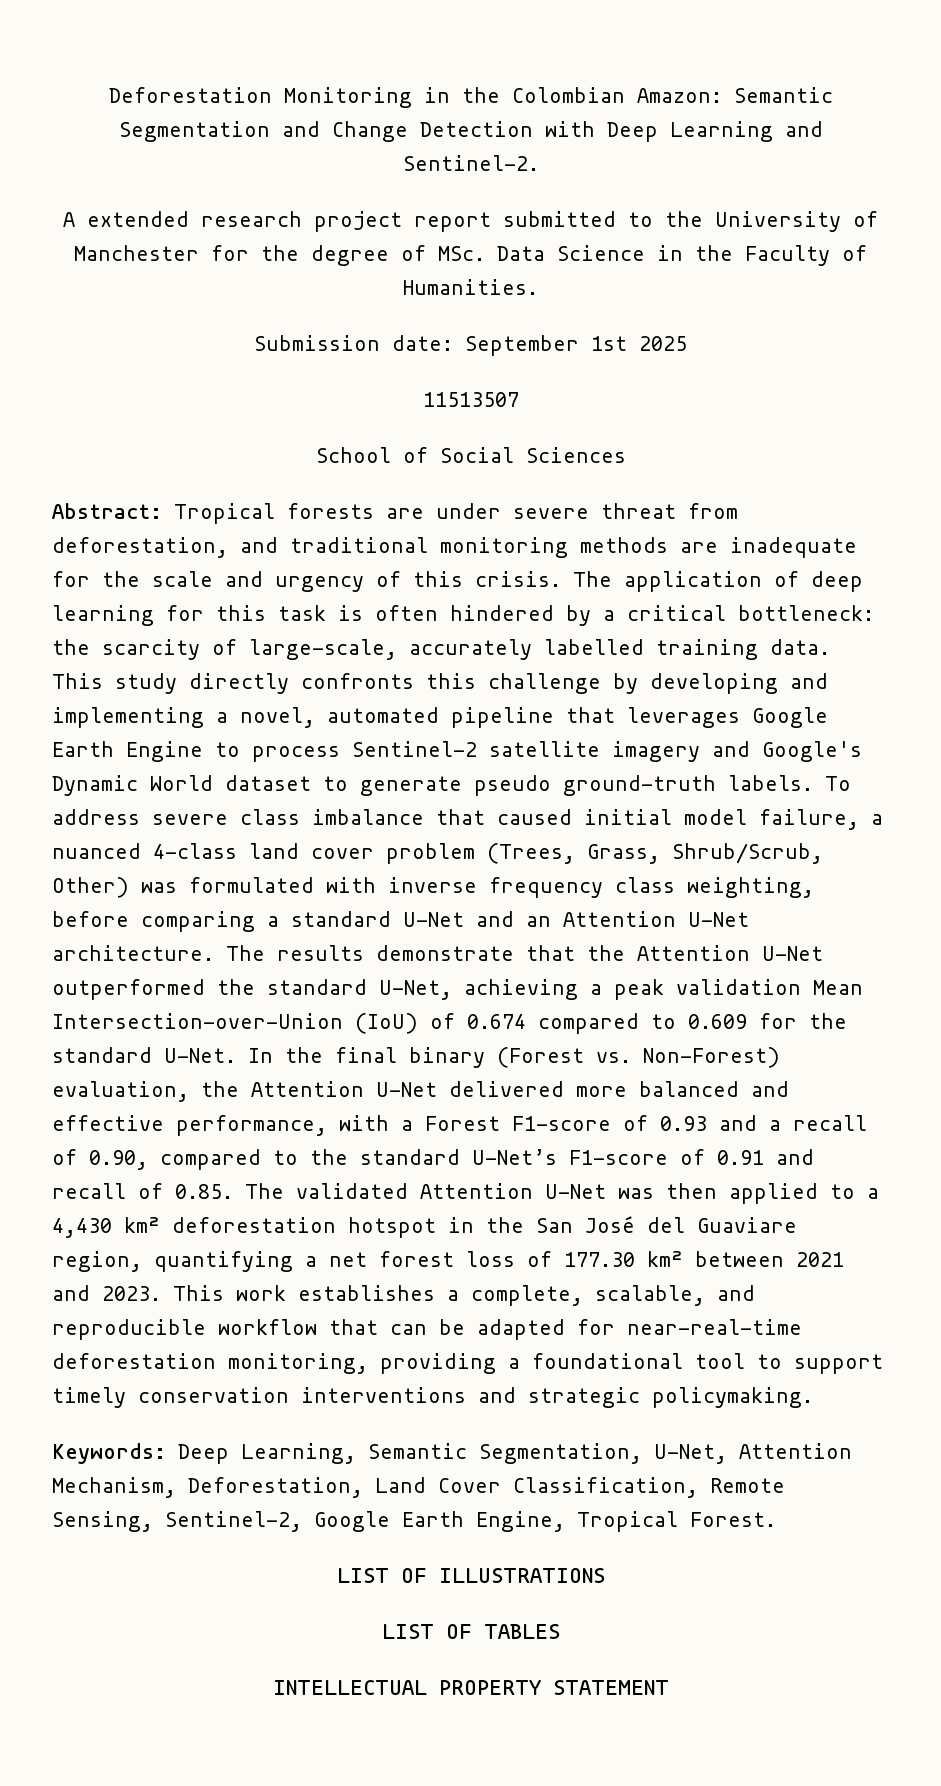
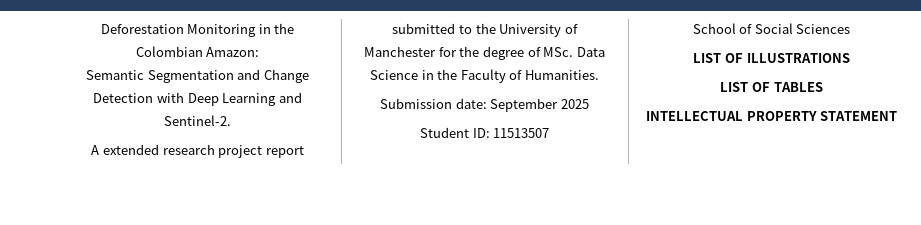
(722, 95) none -> (260, 52) //
[591,336,627,351] 1st -> (559, 105) none
(687, 343) none -> [419,127,490,138] Student ID:
[52,503,738,524] [52,537,857,558] [52,571,863,592] [52,605,874,626] [52,639,830,660] [52,673,828,694] [52,707,828,728] [52,741,862,762] [52,775,851,796] [52,809,883,830] [52,843,823,864] [52,877,814,898] [52,911,749,932] [52,945,823,961] [52,979,863,1000] [52,1013,847,1034] [52,1047,780,1068] [52,1081,789,1102] [52,1115,867,1136] [52,1149,814,1170] [52,1183,879,1204] [52,1216,797,1238] [52,1251,844,1272] [52,1285,755,1306] [52,1319,802,1340] [52,1353,883,1374] [52,1387,813,1408] [52,1443,852,1464] [52,1477,785,1498] [52,1511,776,1532] // Abstract: Tropical forests are under severe threat from deforestation, and traditional monitoring methods are inadequate for the scale and urgency of this crisis. The application of deep learning for this task is often hindered by a critical bottleneck: the scarcity of large-scale, accurately labelled training data. This study directly confronts this challenge by developing and implementing a novel, automated pipeline that leverages Google Earth Engine to process Sentinel-2 satellite imagery and Google's Dynamic World dataset to generate pseudo ground-truth labels. To address severe class imbalance that caused initial model failure, a nuanced 4-class land cover problem (Trees, Grass, Shrub/Scrub, Other) was formulated with inverse frequency class weighting, before comparing a standard U-Net and an Attention U-Net architecture. The results demonstrate that the Attention U-Net outperformed the standard U-Net, achieving a peak validation Mean Intersection-over-Union (IoU) of 0.674 compared to 0.609 for the standard U-Net. In the final binary (Forest vs. Non-Forest) evaluation, the Attention U-Net delivered more balanced and effective performance, with a Forest F1-score of 0.93 and a recall of 0.90, compared to the standard U-Net’s F1-score of 0.91 and recall of 0.85. The validated Attention U-Net was then applied to a 4,430 km² deforestation hotspot in the San José del Guaviare region, quantifying a net forest loss of 177.30 km² between 2021 and 2023. This work establishes a complete, scalable, and reproducible workflow that can be adapted for near-real-time deforestation monitoring, providing a foundational tool to support timely conservation interventions and strategic policymaking. // Keywords: Deep Learning, Semantic Segmentation, U-Net, Attention Mechanism, Deforestation, Land Cover Classification, Remote Sensing, Sentinel-2, Google Earth Engine, Tropical Forest. -> (851, 29) none

